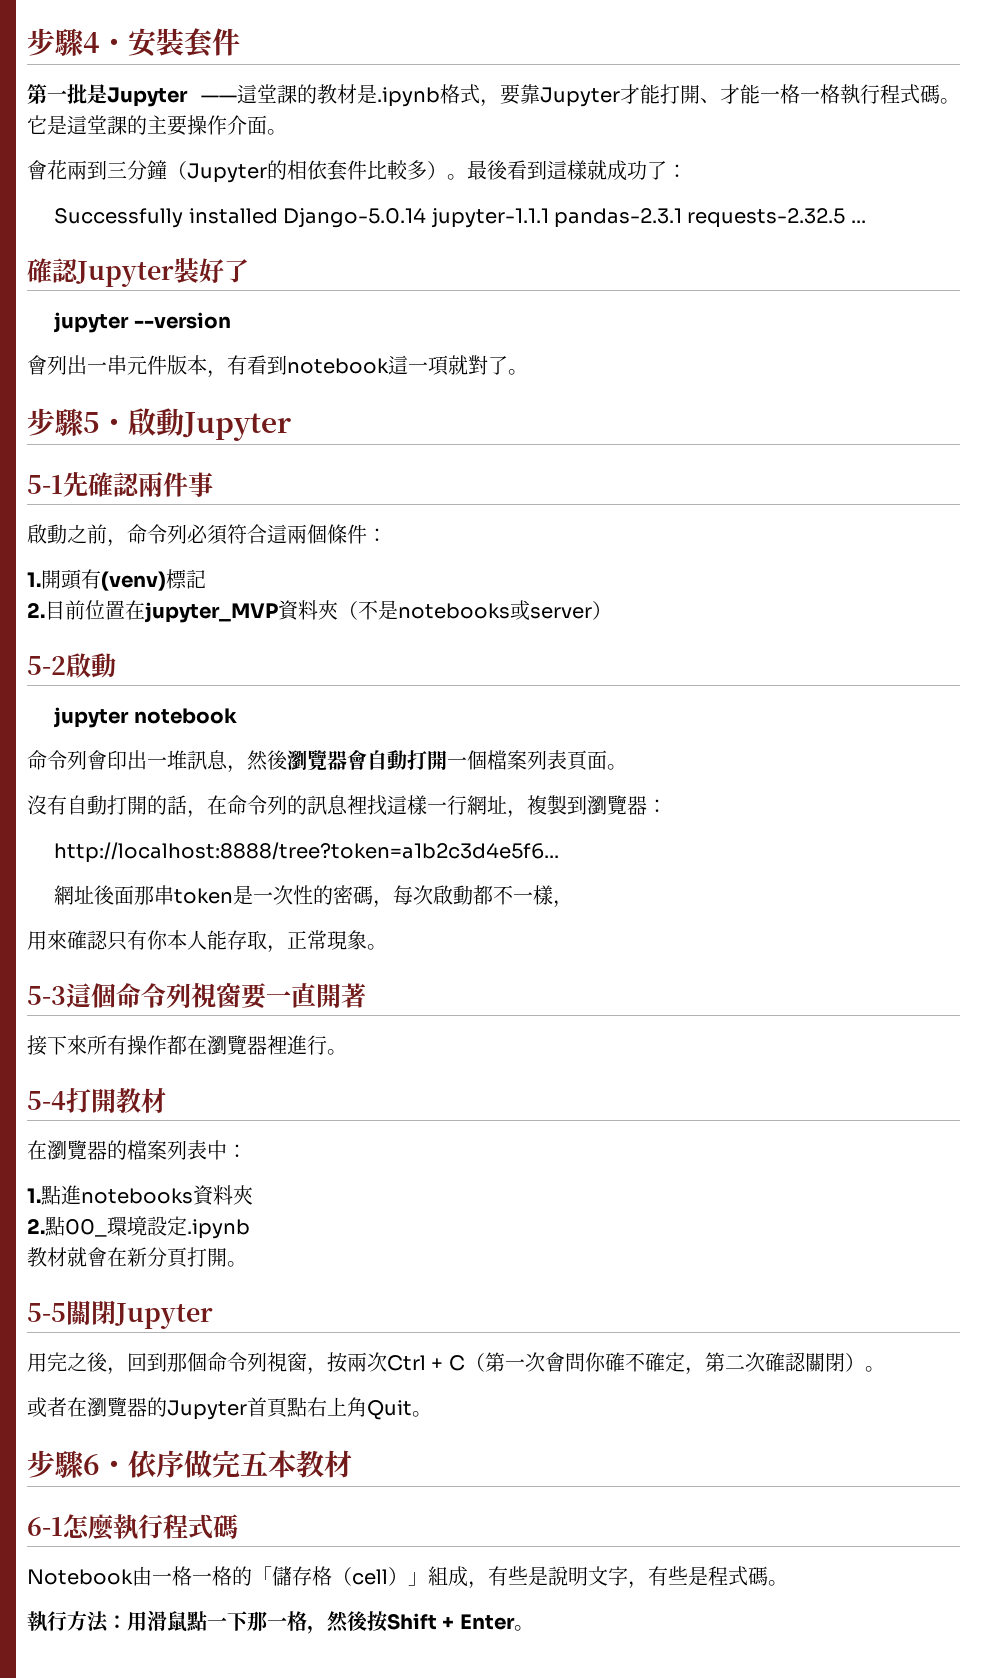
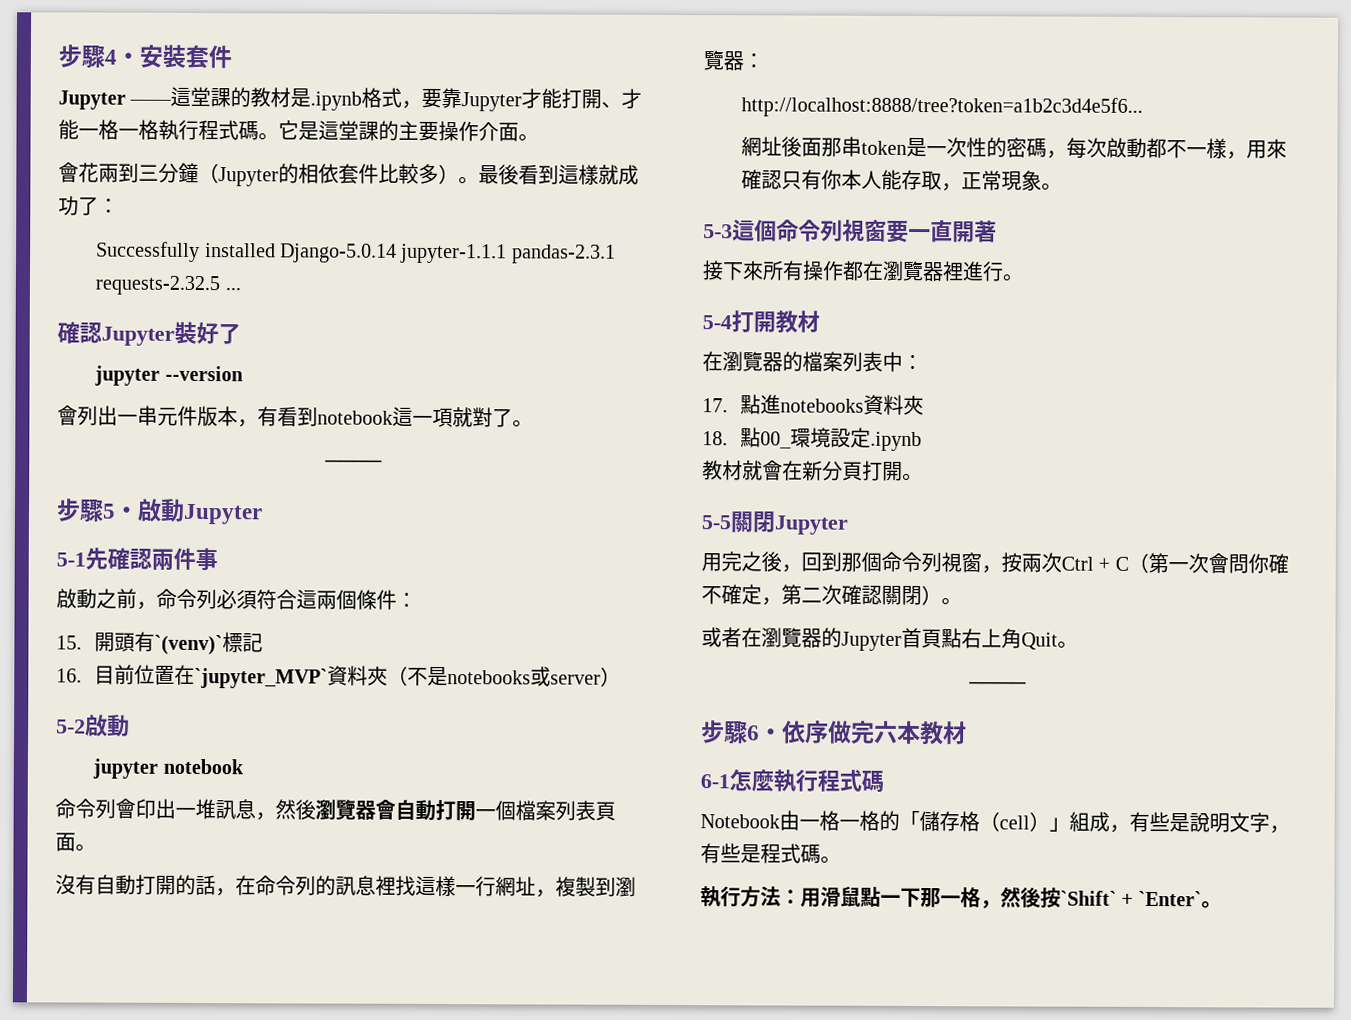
[27,84,107,104] 第一批是 -> (232, 57) none
(528, 372) none -> [324,459,383,468] // ────
[27,569,166,591] 1.開頭有(venv) -> [56,631,224,656] 15.開頭有`(venv)`
[27,602,45,618] 2. -> [56,668,82,683] 16.
[145,602,278,623] jupyter_MVP -> [194,667,329,689] `jupyter_MVP`
(574, 904) // -> (1248, 155) none
[27,1188,41,1203] 1. -> [702,398,728,413] 17.
[27,1218,45,1234] 2. -> [702,431,728,446] 18.
(432, 1414) none -> [968,681,1027,690] // ────
[240,1451,268,1476] 五 -> [874,720,898,744] 六
[387,1613,515,1630] Shift + Enter -> [1060,890,1202,907] `Shift` + `Enter`

